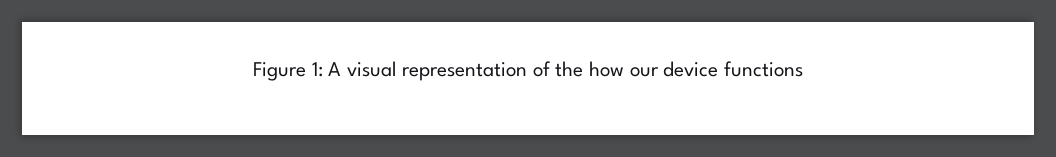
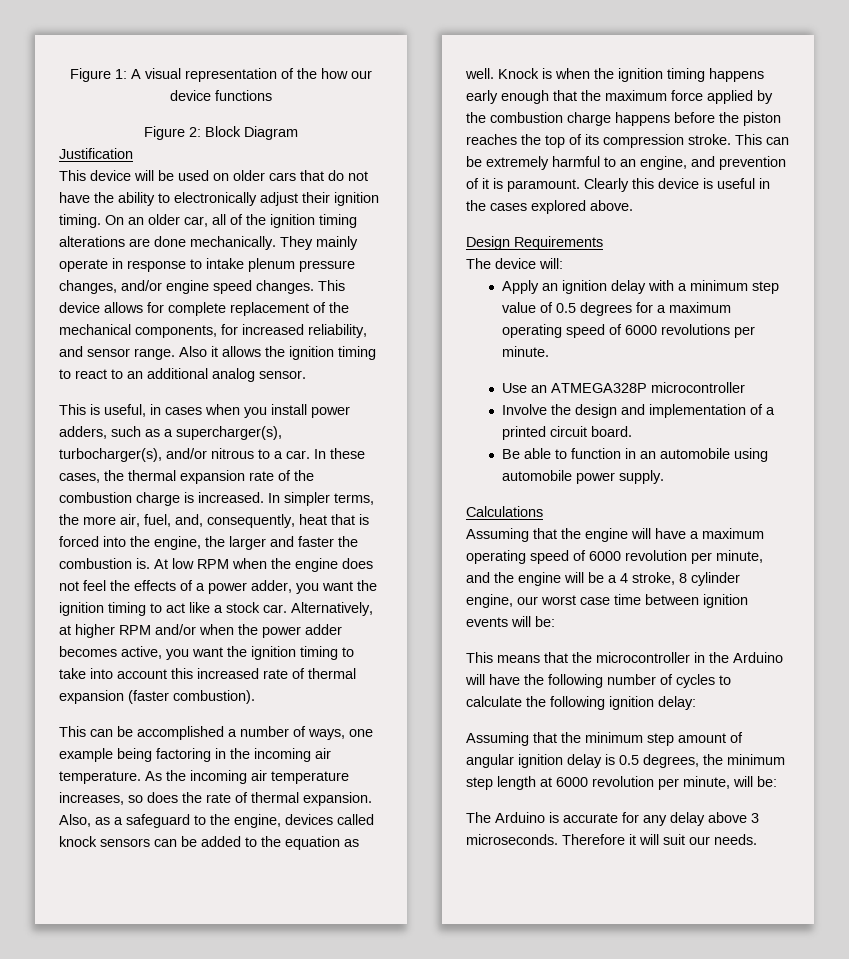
(803, 69) none -> [144,126,298,140] [59,148,133,159] [59,170,368,181] [59,192,379,206] [59,214,357,228] [59,236,358,250] [59,258,355,272] [59,280,345,294] [59,302,349,316] [59,324,367,338] [59,346,376,360] [59,368,306,382] [59,404,350,418] [59,426,282,440] [59,448,365,462] [59,470,314,484] [59,492,374,506] [59,514,369,528] [59,536,358,550] [59,558,373,572] [59,580,377,594] [59,602,373,616] [59,624,342,638] [59,646,354,660] [59,668,356,679] [59,690,255,704] [59,726,373,740] [59,748,331,762] [59,770,349,784] [59,792,372,806] [59,814,374,828] [59,836,359,850] [465,68,764,82] [466,90,773,104] [466,112,781,126] [466,134,789,148] [466,156,786,170] [466,178,770,192] [466,200,633,214] [466,236,603,250] [466,258,563,269] [501,280,779,294] [501,302,731,316] [501,324,755,338] [501,346,549,357] [501,382,745,393] [501,404,775,418] [501,426,632,440] [501,448,768,462] [501,470,664,484] [466,506,543,517] [466,528,764,542] [466,550,763,564] [466,572,740,586] [466,594,748,608] [466,616,555,627] [466,652,783,663] [465,674,731,688] [466,696,696,710] [466,732,743,746] [466,754,785,768] [466,776,777,790] [466,812,759,826] [466,834,757,845] // Figure 2: Block Diagram // Justification // This device will be used on older cars that do not have the ability to electronically adjust their ignition timing. On an older car, all of the ignition timing alterations are done mechanically. They mainly operate in response to intake plenum pressure changes, and/or engine speed changes. This device allows for complete replacement of the mechanical components, for increased reliability, and sensor range. Also it allows the ignition timing to react to an additional analog sensor. // This is useful, in cases when you install power adders, such as a supercharger(s), turbocharger(s), and/or nitrous to a car. In these cases, the thermal expansion rate of the combustion charge is increased. In simpler terms, the more air, fuel, and, consequently, heat that is forced into the engine, the larger and faster the combustion is. At low RPM when the engine does not feel the effects of a power adder, you want the ignition timing to act like a stock car. Alternatively, at higher RPM and/or when the power adder becomes active, you want the ignition timing to take into account this increased rate of thermal expansion (faster combustion). // This can be accomplished a number of ways, one example being factoring in the incoming air temperature. As the incoming air temperature increases, so does the rate of thermal expansion. Also, as a safeguard to the engine, devices called knock sensors can be added to the equation as well. Knock is when the ignition timing happens early enough that the maximum force applied by the combustion charge happens before the piston reaches the top of its compression stroke. This can be extremely harmful to an engine, and prevention of it is paramount. Clearly this device is useful in the cases explored above. // Design Requirements // The device will: // Apply an ignition delay with a minimum step value of 0.5 degrees for a maximum operating speed of 6000 revolutions per minute. // Use an ATMEGA328P microcontroller // Involve the design and implementation of a printed circuit board. // Be able to function in an automobile using automobile power supply. // Calculations // Assuming that the engine will have a maximum operating speed of 6000 revolution per minute, and the engine will be a 4 stroke, 8 cylinder engine, our worst case time between ignition events will be: // This means that the microcontroller in the Arduino will have the following number of cycles to calculate the following ignition delay: // Assuming that the minimum step amount of angular ignition delay is 0.5 degrees, the minimum step length at 6000 revolution per minute, will be: // The Arduino is accurate for any delay above 3 microseconds. Therefore it will suit our needs.

